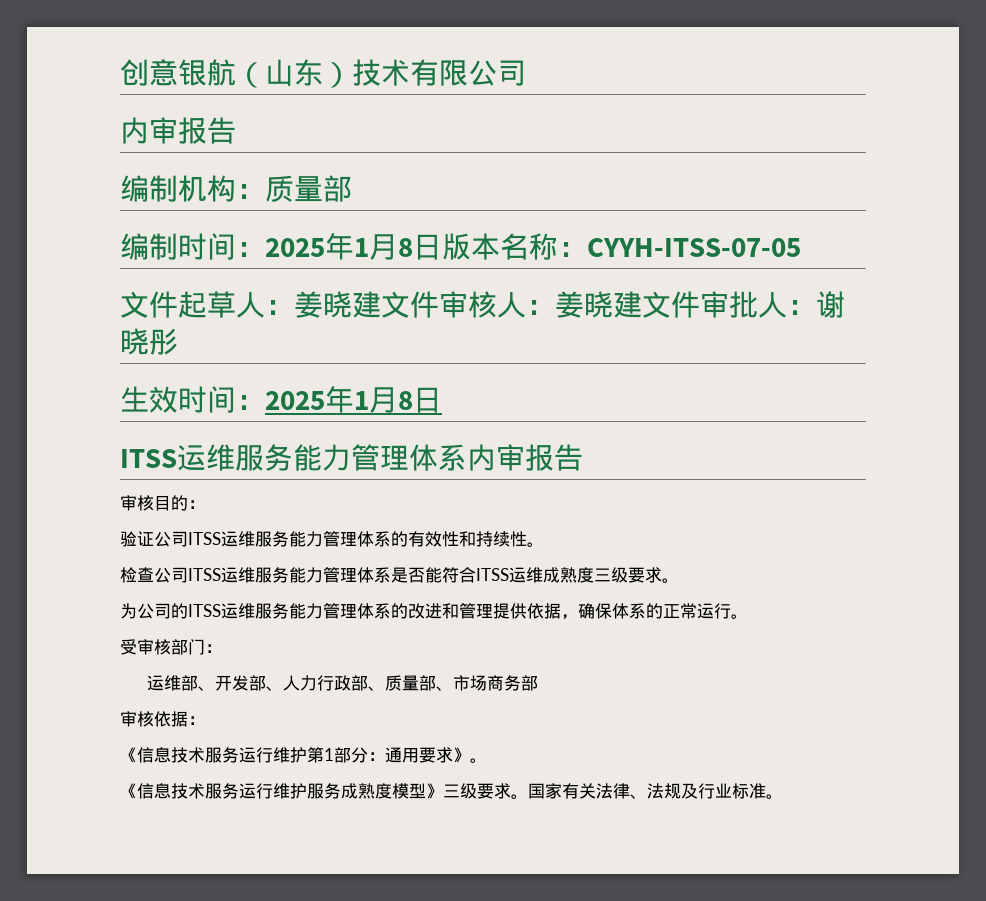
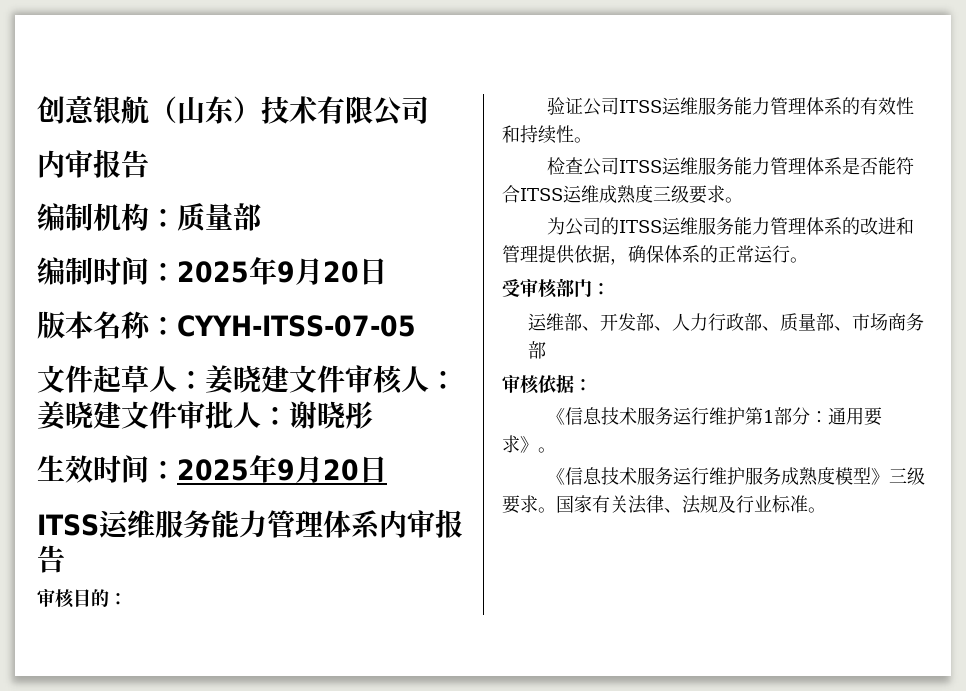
[354,234,442,260] 1月8日 -> [277,258,387,285] 9月20日 //
[354,387,413,413] 1月8 -> [277,456,359,483] 9月20

